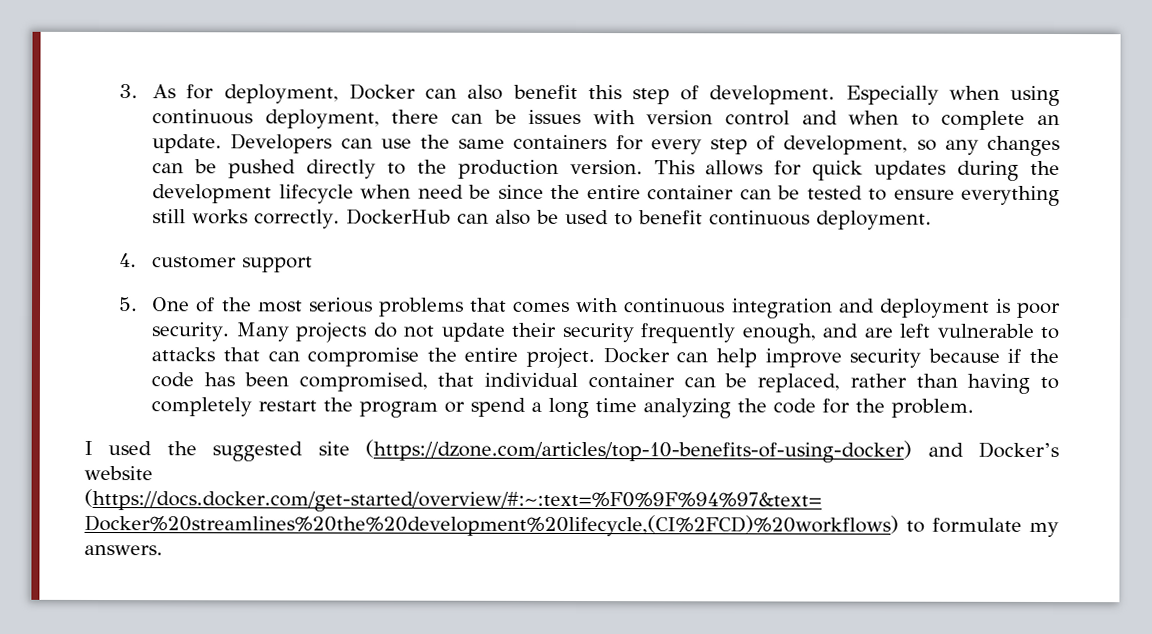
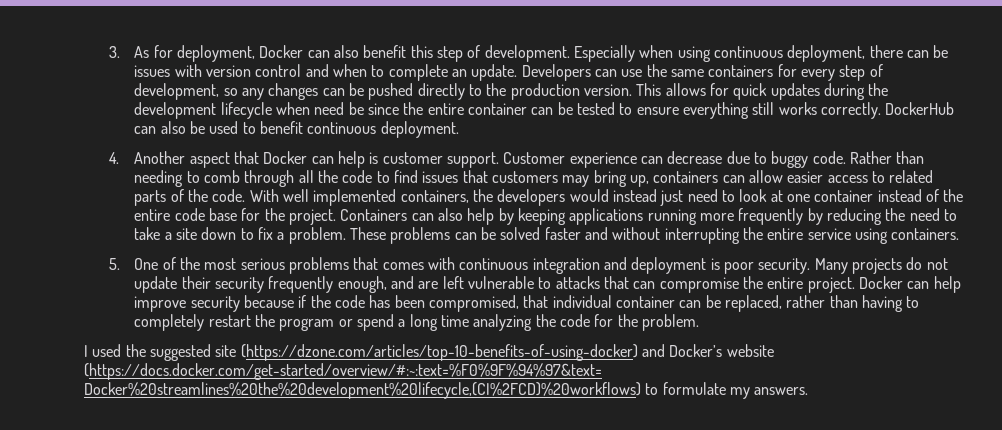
[152,256,314,273] customer support -> [134,151,925,168] [134,170,934,187] [134,189,964,206] [134,208,957,225] [134,227,960,244] Another aspect that Docker can help is customer support. Customer experience can decrease due to buggy code. Rather than needing to comb through all the code to find issues that customers may bring up, containers can allow easier access to related parts of the code. With well implemented containers, the developers would instead just need to look at one container instead of the entire code base for the project. Containers can also help by keeping applications running more frequently by reducing the need to take a site down to fix a problem. These problems can be solved faster and without interrupting the entire service using containers.

